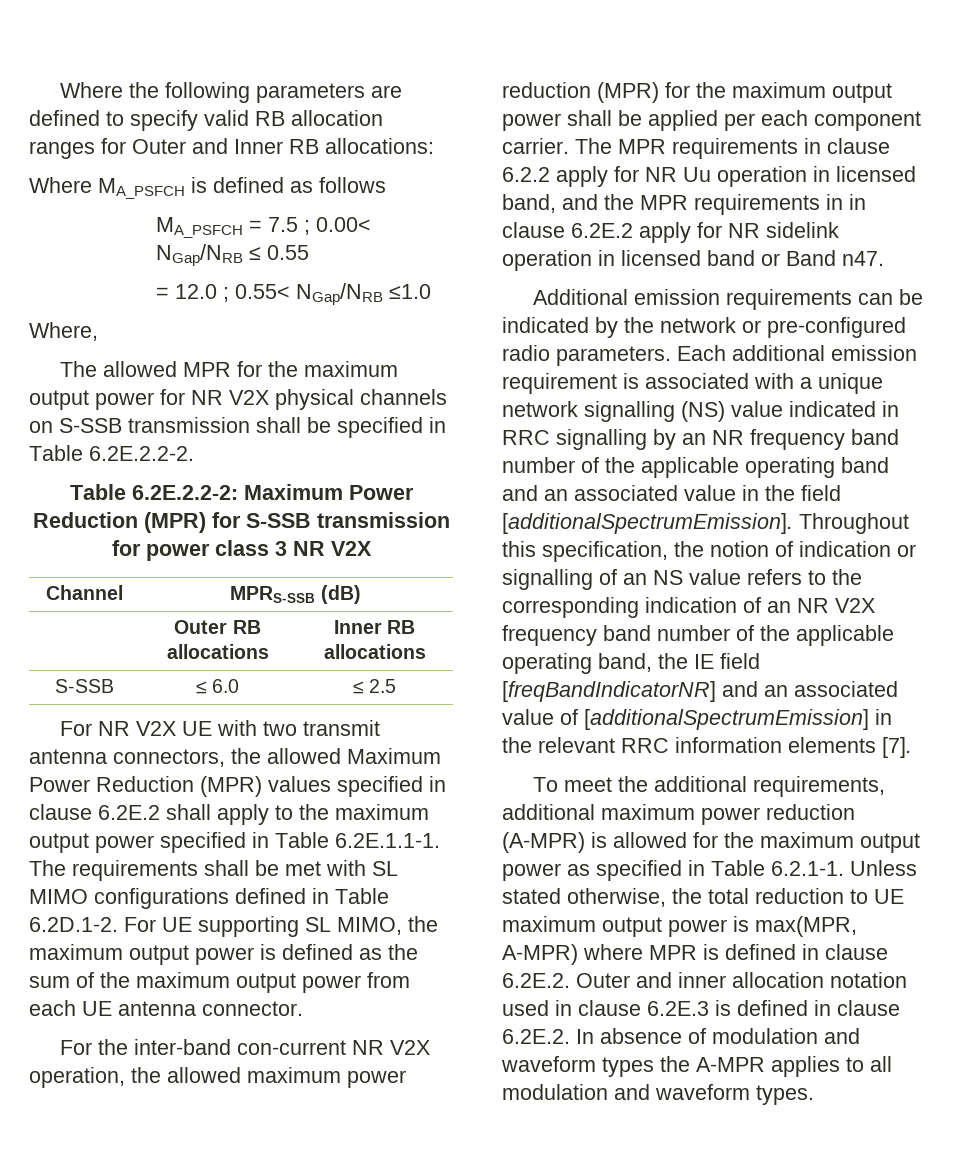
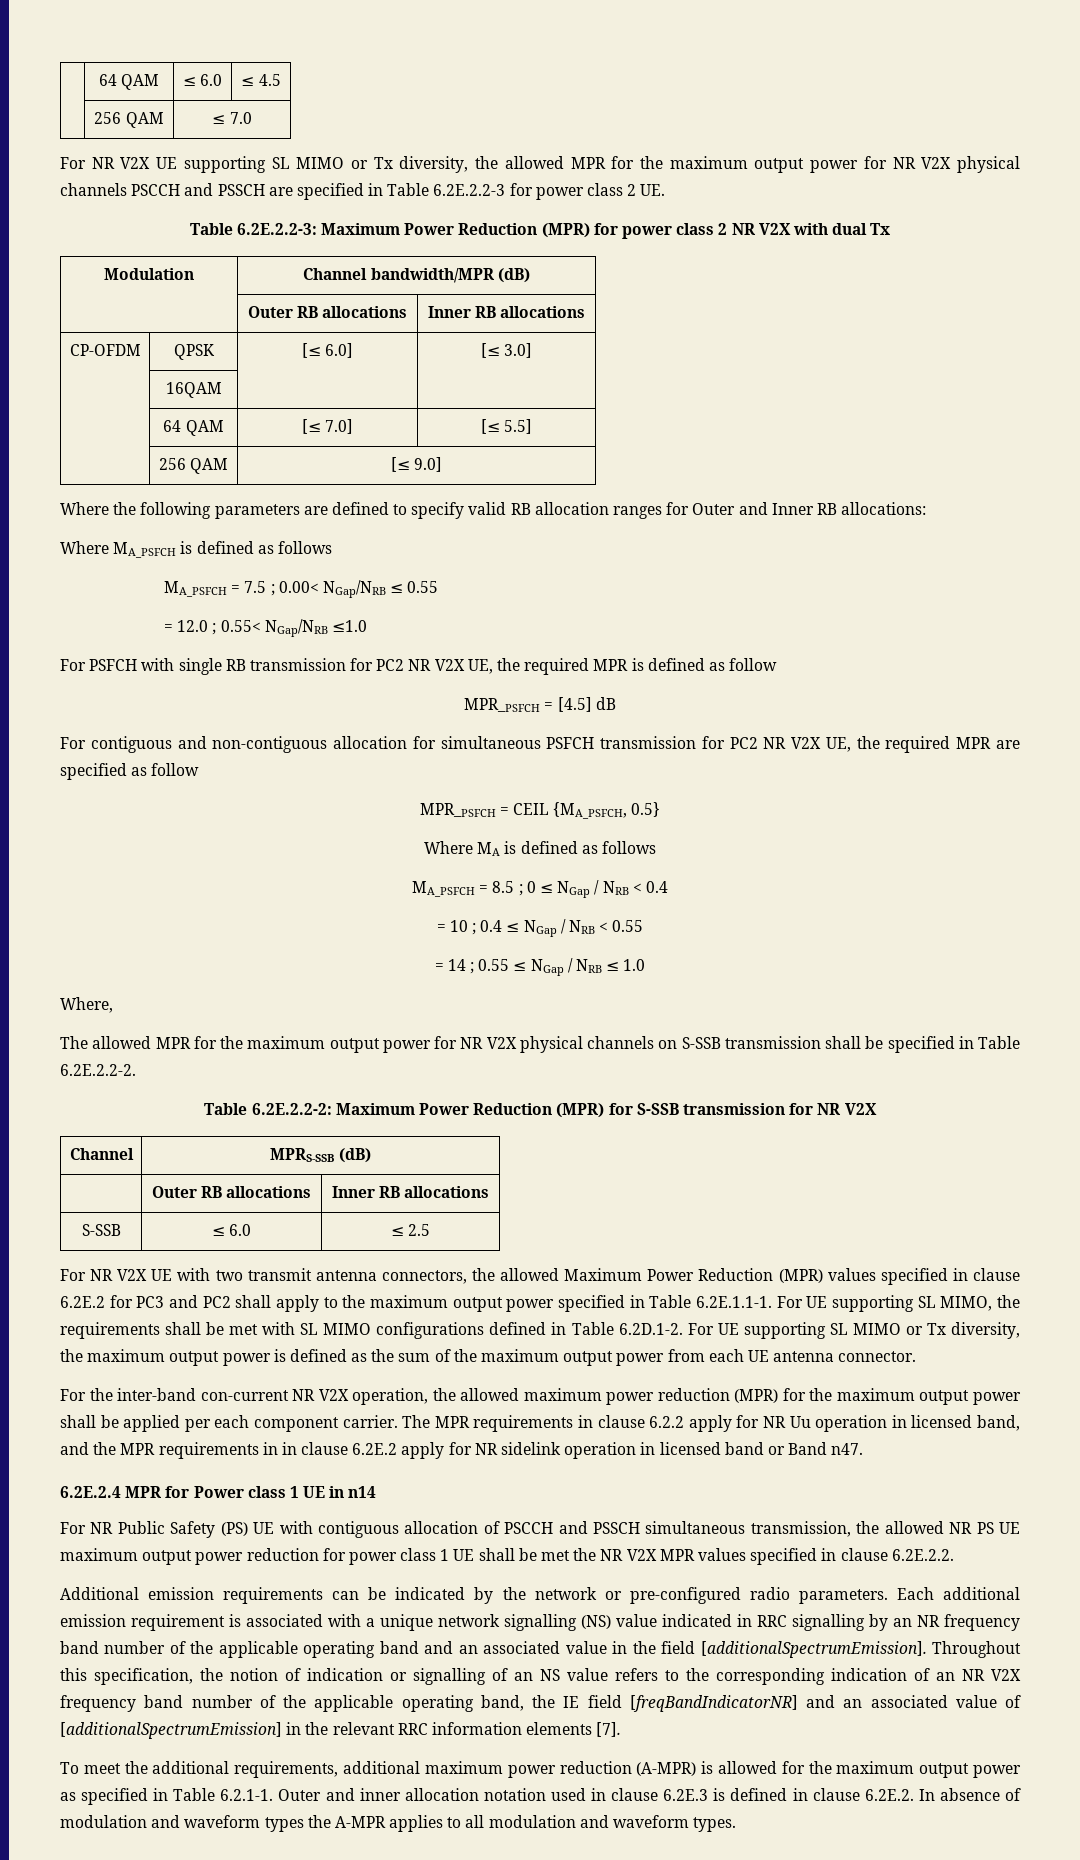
(60, 90) none -> [98,74,160,90] [182,74,223,86] [241,74,281,86] [94,112,164,128] [212,112,252,124] [60,156,1020,173] [60,183,666,200] [189,223,891,239] [104,268,194,280] [303,268,530,283] [247,306,408,318] [427,306,586,318] [69,344,141,356] [173,344,215,360] [301,343,354,358] [480,343,533,358] [165,382,222,398] [163,420,224,436] [301,419,354,434] [480,419,533,434] [158,458,229,474] [390,457,443,472] | 64 QAM | ≤ 6.0 | ≤ 4.5 // | 256 QAM | ≤ 7.0 // For NR V2X UE supporting SL MIMO or Tx diversity, the allowed MPR for the maximum output power for NR V2X physical channels PSCCH and PSSCH are specified in Table 6.2E.2.2-3 for power class 2 UE. // Table 6.2E.2.2-3: Maximum Power Reduction (MPR) for power class 2 NR V2X with dual Tx // Modulation | Channel bandwidth/MPR (dB) // | Outer RB allocations | Inner RB allocations // CP-OFDM | QPSK | [≤ 6.0] | [≤ 3.0] // | 16QAM | | // | 64 QAM | [≤ 7.0] | [≤ 5.5] // | 256 QAM | [≤ 9.0] //
(432, 291) none -> [60,658,778,675] [464,697,616,712] [60,736,1020,753] [60,763,200,780] [419,802,661,819] [424,841,656,856] [412,880,668,898] [436,919,644,937] [434,958,646,976] // For PSFCH with single RB transmission for PC2 NR V2X UE, the required MPR is defined as follow // MPR_PSFCH = [4.5] dB // For contiguous and non-contiguous allocation for simultaneous PSFCH transmission for PC2 NR V2X UE, the required MPR are specified as follow // MPR_PSFCH = CEIL {MA_PSFCH, 0.5} // Where MA is defined as follows // MA_PSFCH = 8.5 ; 0 ≤ NGap / NRB < 0.4 // = 10 ; 0.4 ≤ NGap / NRB < 0.55 // = 14 ; 0.55 ≤ NGap / NRB ≤ 1.0
[145,540,287,561] power class 3 -> (814, 1109) none
(160, 812) none -> [109,1295,231,1308] for PC3 and PC2
[29,860,66,876] The -> [776,1295,1020,1312] For UE supporting SL MIMO, the
[337,917,402,935] MIMO, -> [852,1322,1021,1339] MIMO or Tx diversity,
(884, 258) none -> [60,1486,377,1498] [60,1521,1020,1538] [60,1548,954,1565] // 6.2E.2.4 MPR for Power class 1 UE in n14 // For NR Public Safety (PS) UE with contiguous allocation of PSCCH and PSSCH simultaneous transmission, the allowed NR PS UE maximum output power reduction for power class 1 UE shall be met the NR V2X MPR values specified in clause 6.2E.2.2.
[850,860,917,876] [502,888,904,907] [502,916,857,937] [502,944,888,965] [502,973,570,988] Unless stated otherwise, the total reduction to UE maximum output power is max(MPR, A-MPR) where MPR is defined in clause 6.2E.2. -> (274, 1795) none

